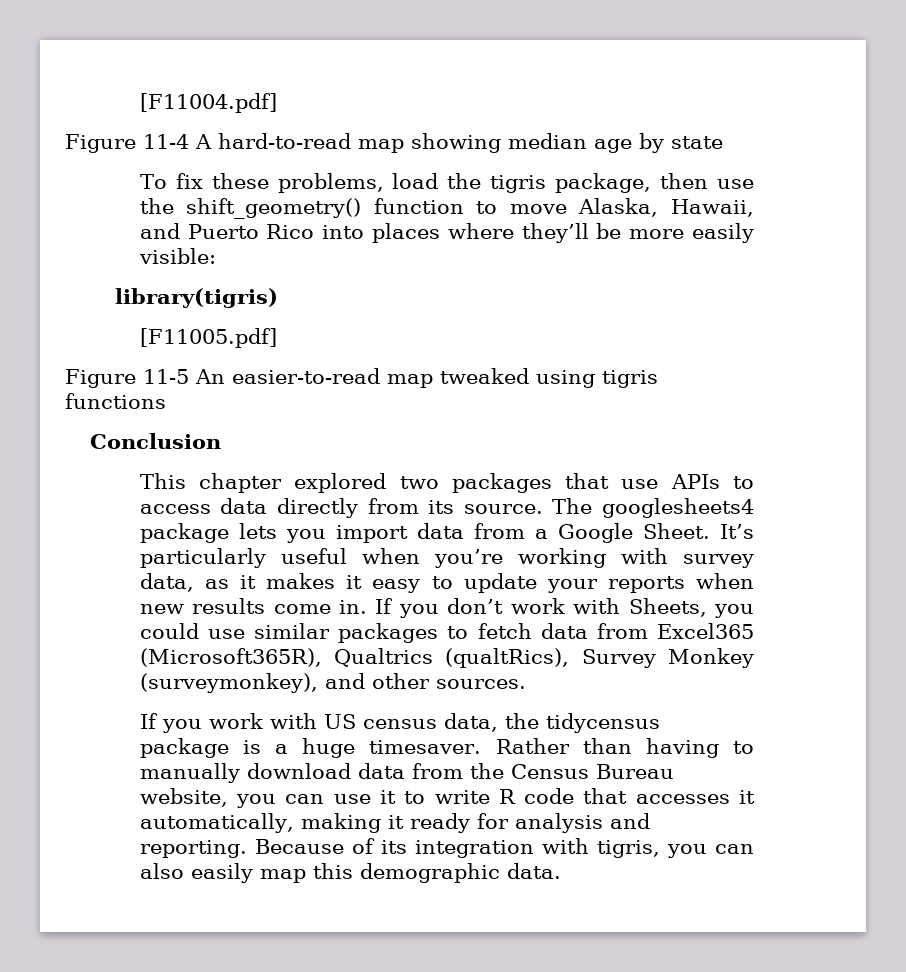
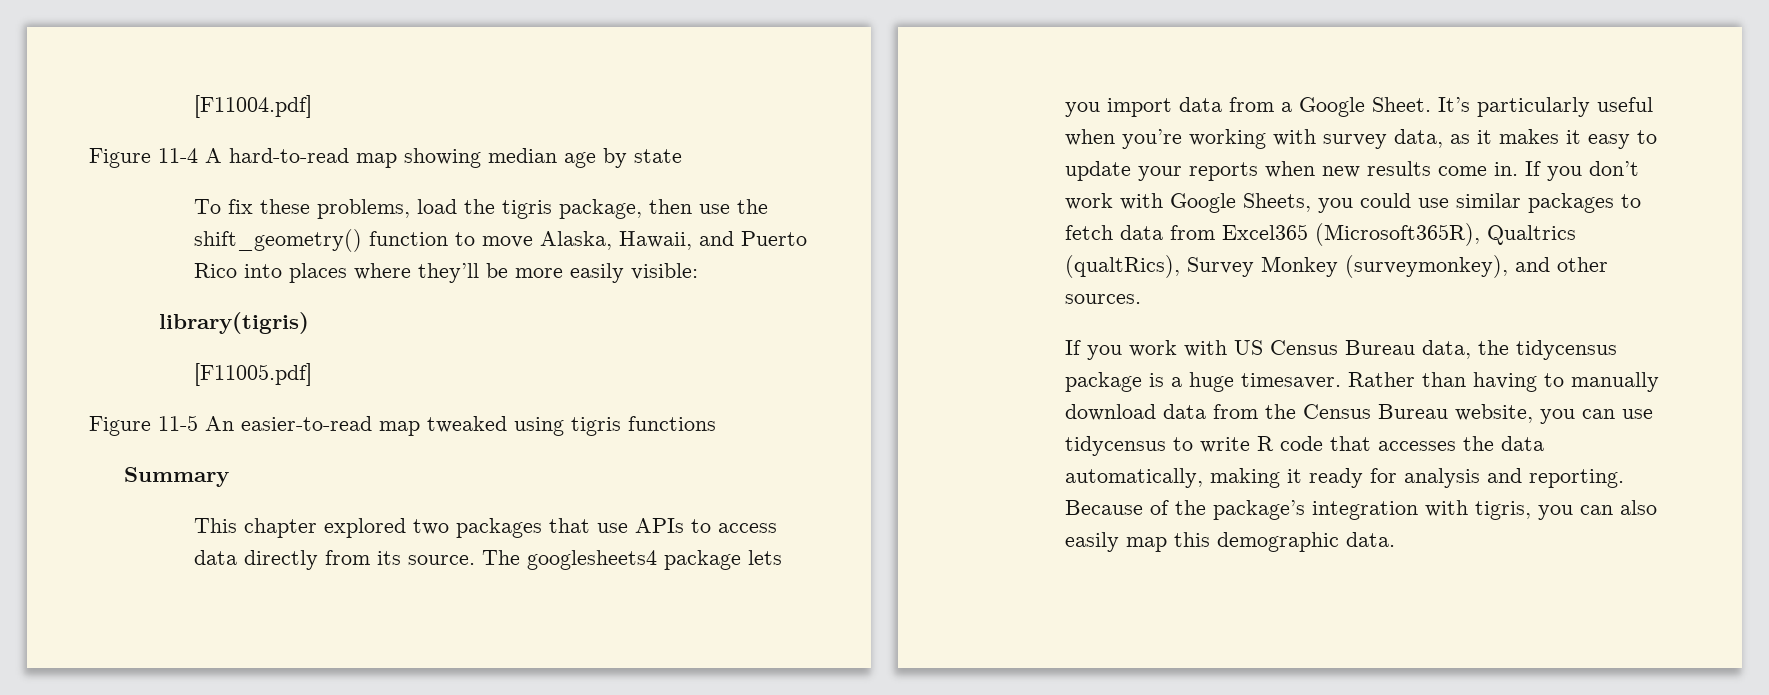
[89,433,221,449] Conclusion -> [124,467,230,487] Summary
(621, 606) none -> [1170,193,1237,213] Google
[362,719,437,729] census -> [1270,340,1416,355] Census Bureau
[379,790,396,804] it -> [1065,436,1167,456] tidycensus
[739,790,756,804] it -> [1463,436,1545,451] the data
[380,840,407,854] its -> [1175,500,1306,520] the package’s

